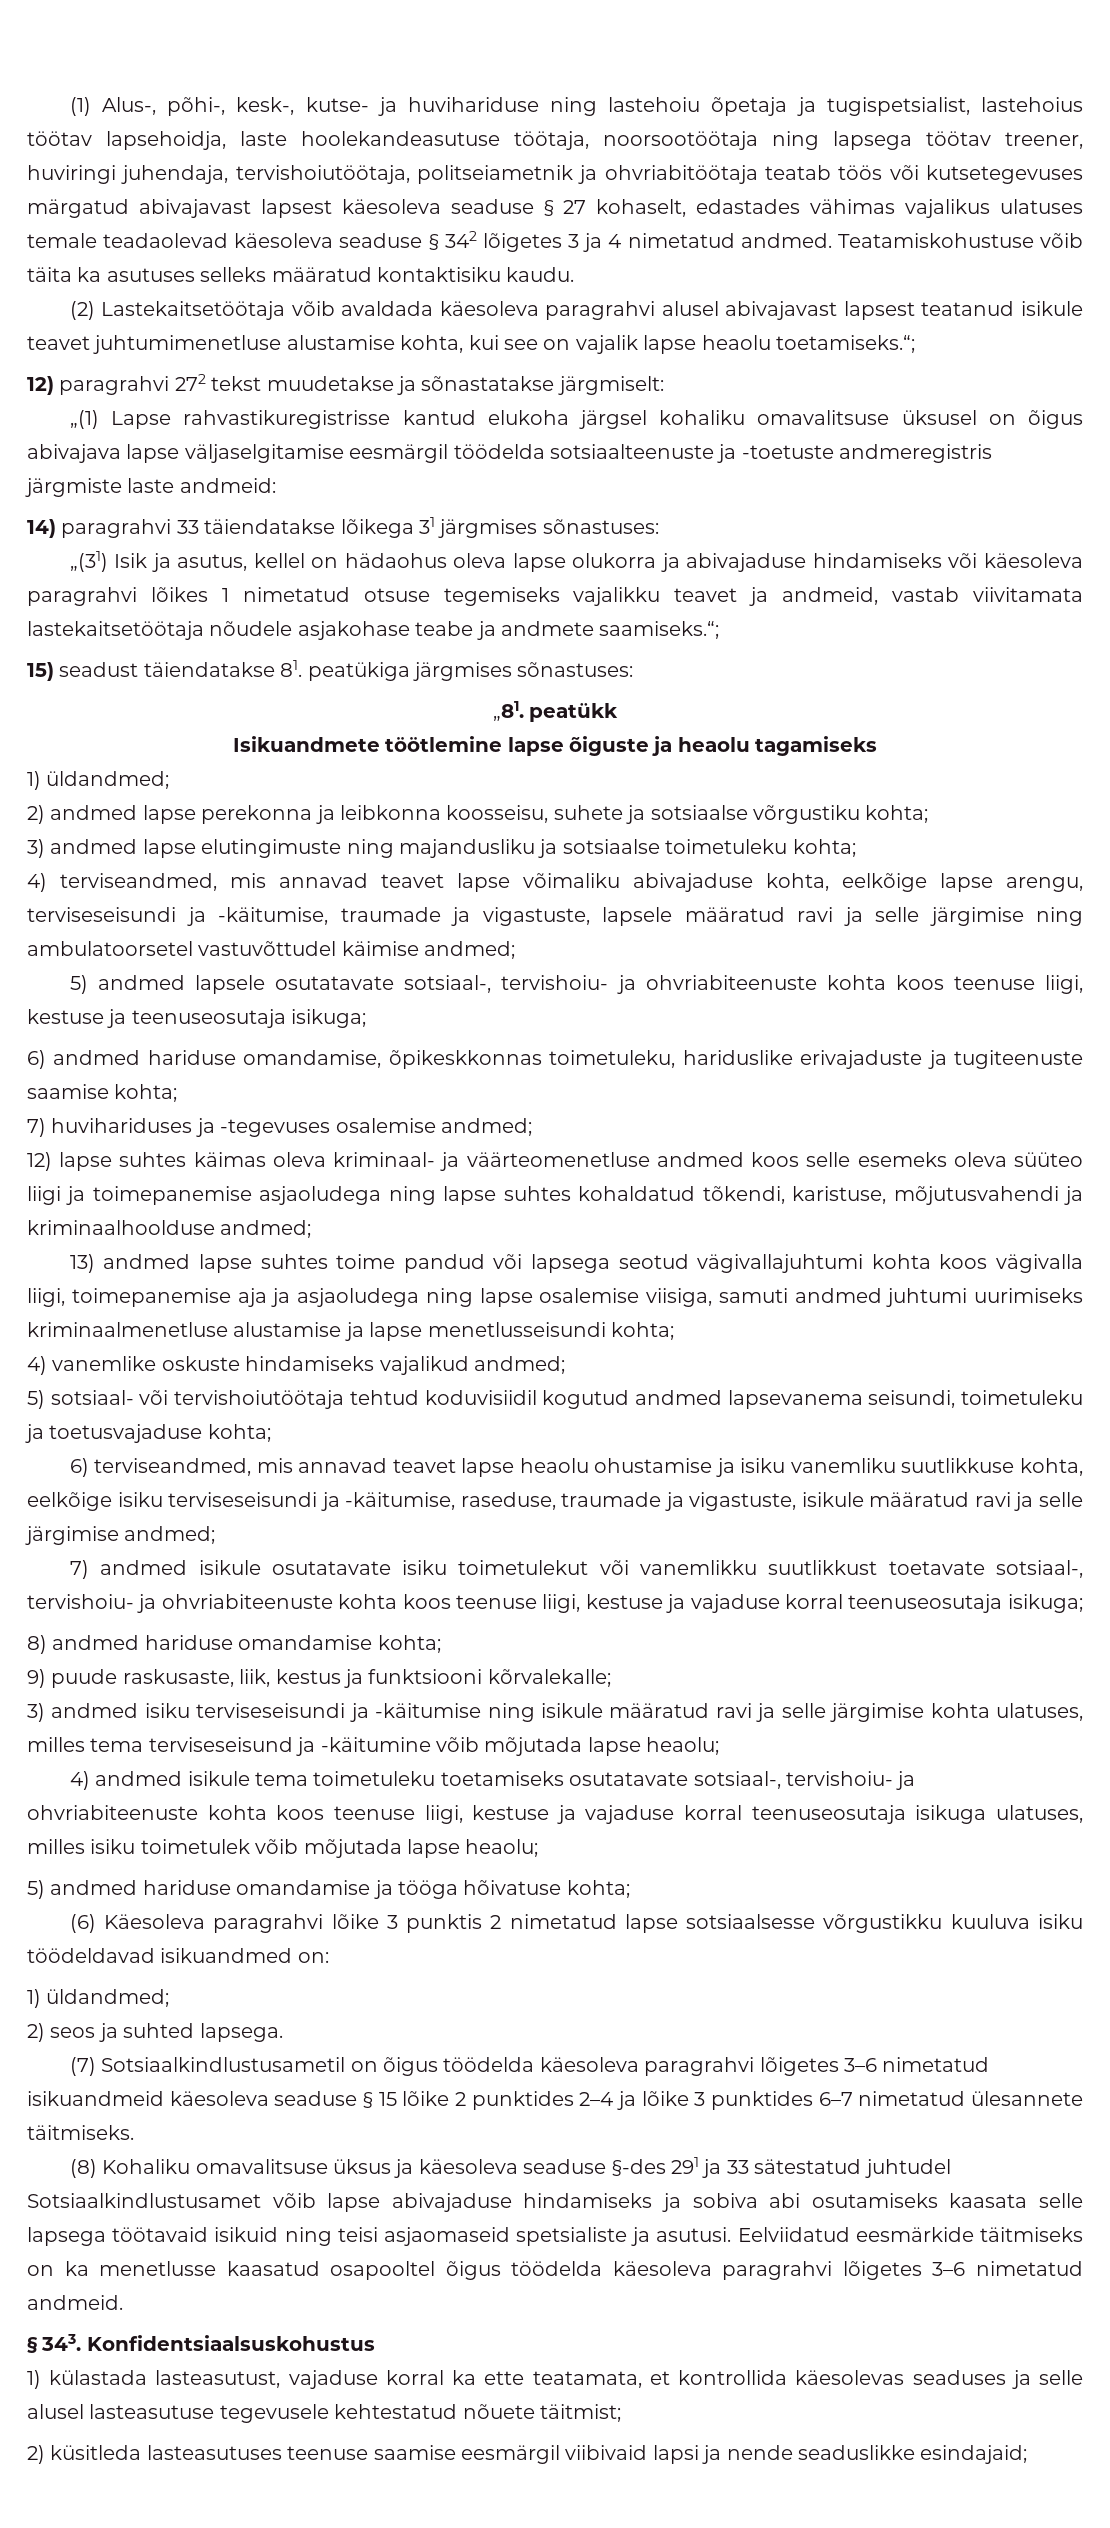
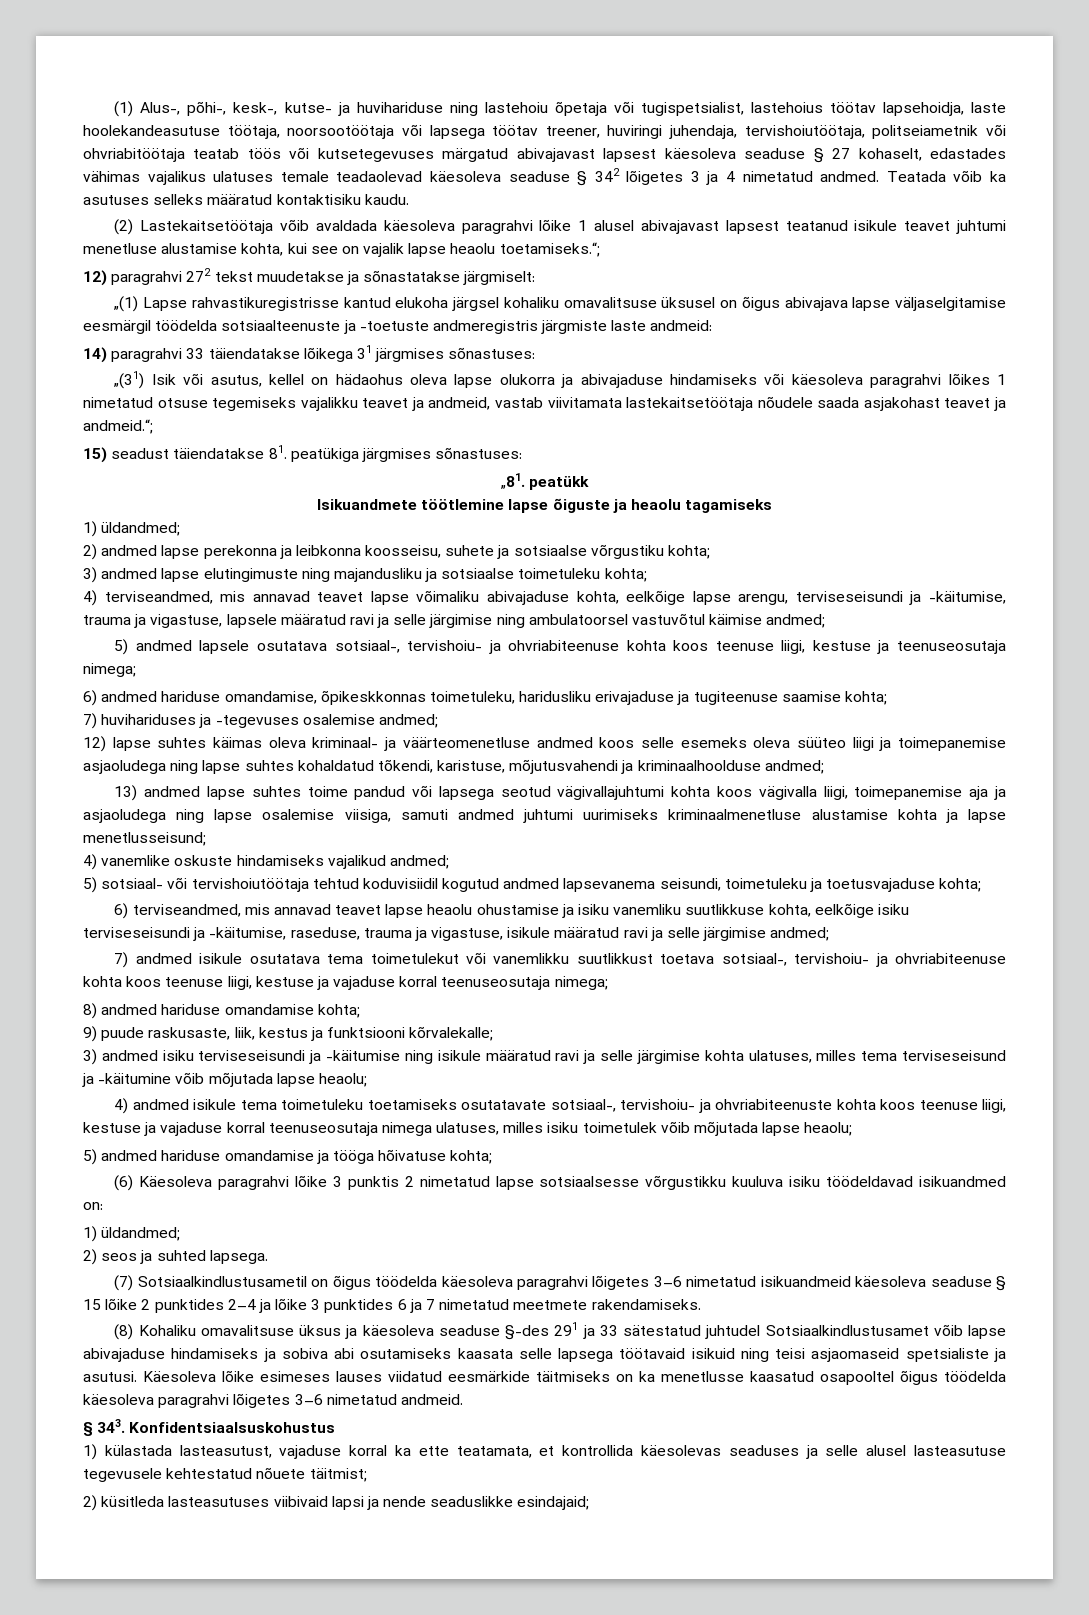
[796,97,816,116] ja -> [613,101,634,113] või
[772,131,819,150] ning -> [401,124,422,136] või
[578,165,598,184] ja -> [985,124,1006,136] või
[837,233,1083,248] [27,267,72,282] Teatamiskohustuse võib täita -> [886,170,983,182] Teatada võib
(656, 310) none -> [539,219,588,231] lõike 1
[93,335,282,354] juhtumimenetluse -> [956,220,1007,234] [83,243,157,254] juhtumi menetluse
[151,553,171,572] ja -> [183,373,204,385] või
[297,621,720,640] asjakohase teabe ja andmete saamiseks.“; -> [817,397,1006,411] [83,419,153,434] saada asjakohast teavet ja andmeid.“;
[340,907,590,926] traumade ja vigastuste, -> [83,614,223,628] trauma ja vigastuse,
[27,941,337,956] ambulatoorsetel vastuvõttudel -> [528,613,706,625] ambulatoorsel vastuvõtul
[275,975,817,994] osutatavate sotsiaal-, tervishoiu- ja ohvriabiteenuste -> [256,640,620,654] osutatava sotsiaal-, tervishoiu- ja ohvriabiteenuse
[291,1009,367,1028] isikuga; -> [83,663,136,677] nimega;
[682,1050,1083,1069] hariduslike erivajaduste ja tugiteenuste -> [519,691,778,705] haridusliku erivajaduse ja tugiteenuse
(342, 1329) none -> [897,809,937,820] kohta
[427,1322,674,1340] menetlusseisundi kohta; -> [83,832,206,846] menetlusseisund;
[561,1492,797,1511] traumade ja vigastuste, -> [363,927,504,941] trauma ja vigastuse,
[271,1560,448,1575] osutatavate isiku -> [249,954,364,964] osutatava tema
[888,1560,1083,1578] [27,1594,1083,1613] toetavate sotsiaal-, tervishoiu- ja ohvriabiteenuste kohta koos teenuse liigi, kestuse ja vajaduse korral teenuseosutaja isikuga; -> [660,953,1007,967] [83,976,608,990] toetava sotsiaal-, tervishoiu- ja ohvriabiteenuse kohta koos teenuse liigi, kestuse ja vajaduse korral teenuseosutaja nimega;
[915,1805,987,1824] isikuga -> [381,1122,432,1136] nimega
[818,2091,1083,2106] [27,2125,134,2140] 6–7 nimetatud ülesannete täitmiseks. -> [397,1299,701,1313] 6 ja 7 nimetatud meetmete rakendamiseks.
[737,2227,850,2242] Eelviidatud -> [143,1370,442,1382] Käesoleva lõike esimeses lauses viidatud
[287,2445,560,2464] teenuse saamise eesmärgil -> (270, 1501) none

